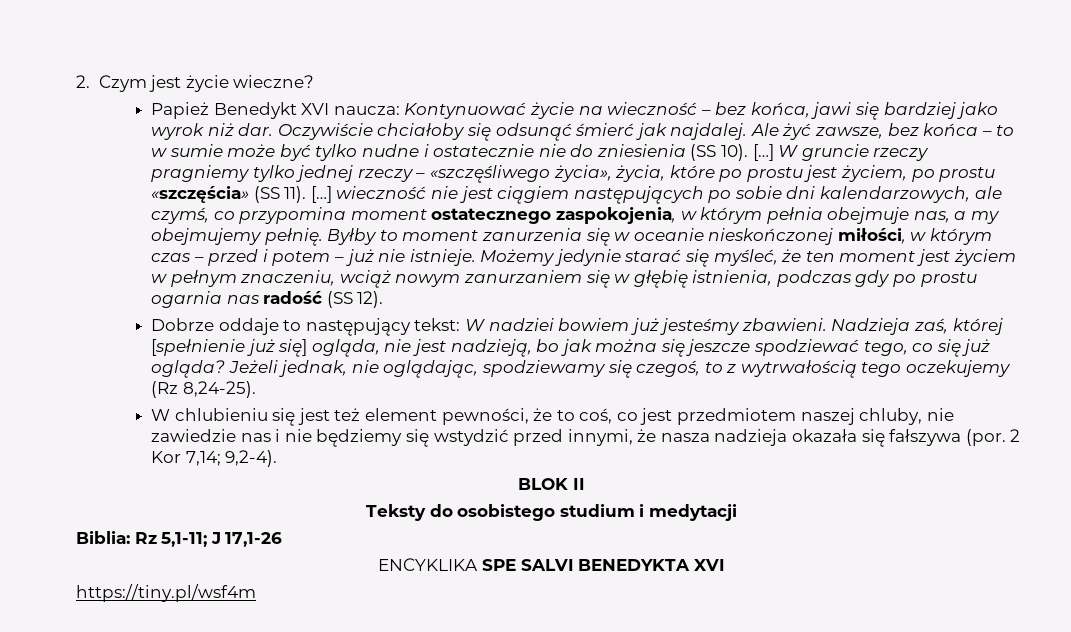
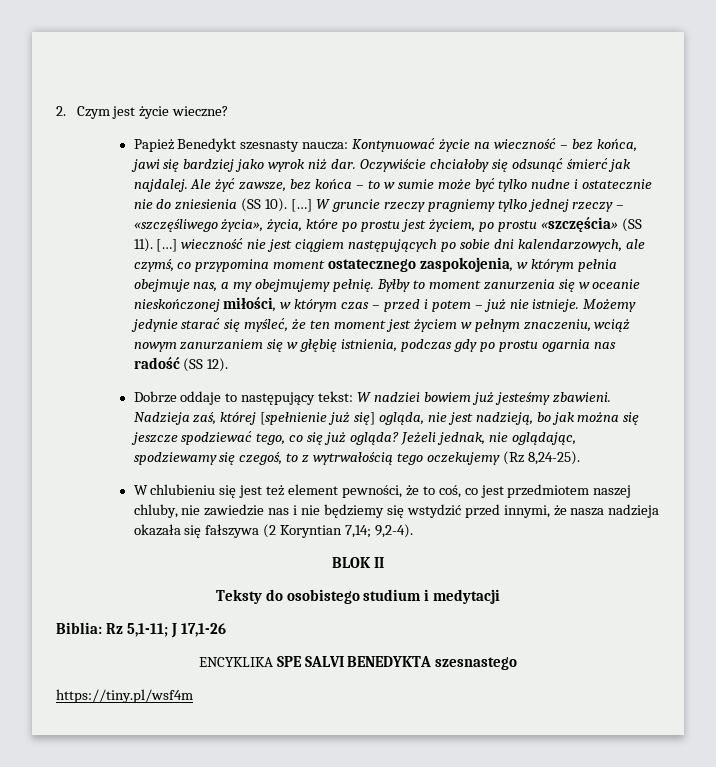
[301,103,330,115] XVI -> [240,140,300,152] szesnasty
[965,429,1021,446] [150,451,181,463] (por. 2 Kor -> [263,524,343,538] (2 Koryntian
[693,559,725,571] XVI -> [435,657,518,670] szesnastego

